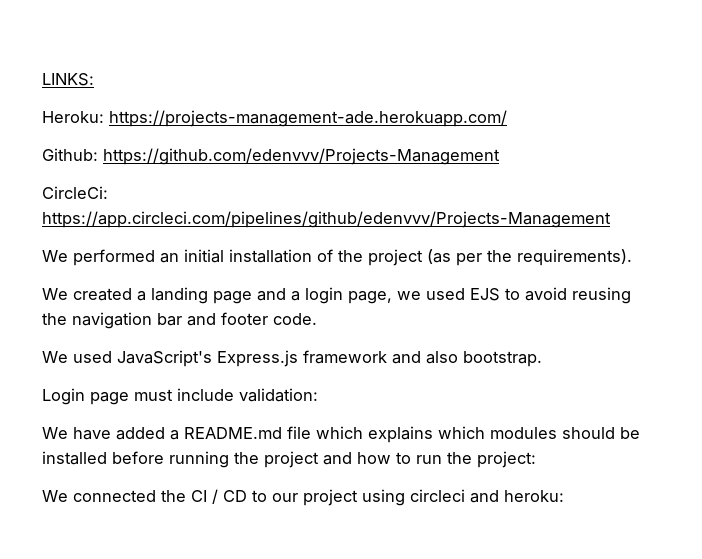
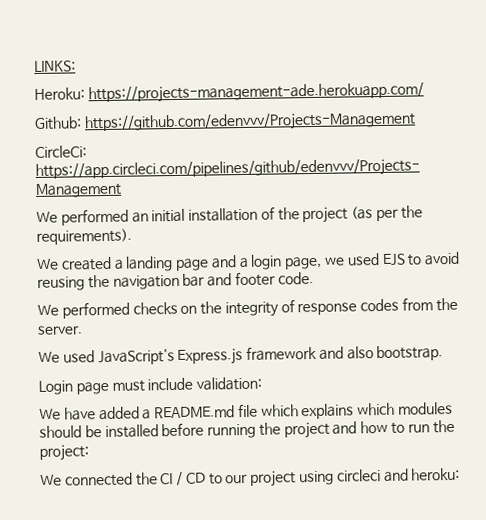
(317, 319) none -> [37,297,458,319] [37,325,83,335] // We performed checks on the integrity of response codes from the server.

